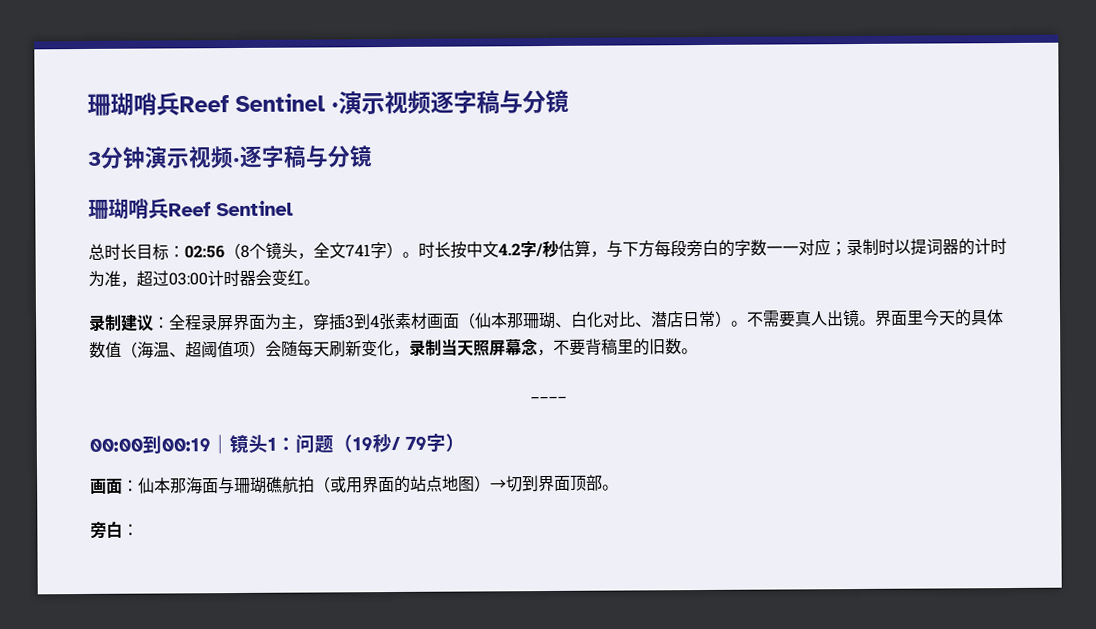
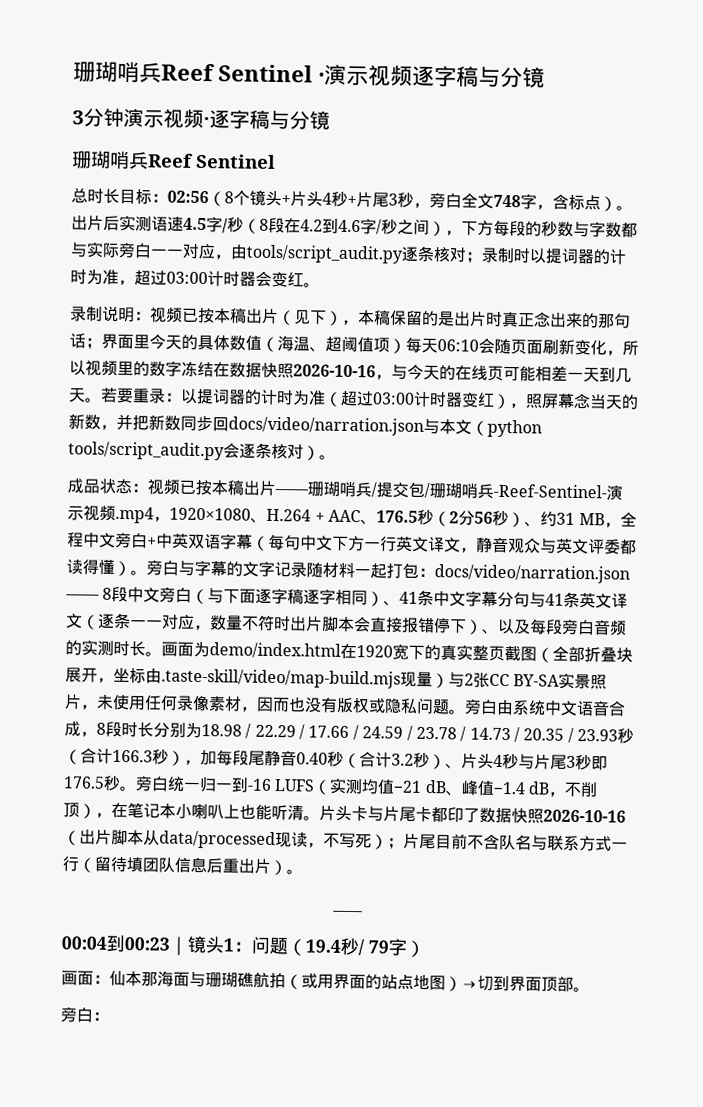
[297,238,831,260] ，全文741字）。时长按中文4.2字/秒估算，与下方每段旁白的字数一一对应 -> [281,191,633,212] [71,214,638,238] [70,241,467,264] +片头4秒+片尾3秒，旁白全文748字，含标点）。出片后实测语速4.5字/秒（8段在4.2到4.6字/秒之间），下方每段的秒数与字数都与实际旁白一一对应，由tools/script_audit.py逐条核对
[120,308,876,332] 建议：全程录屏界面为主，穿插3到4张素材画面（仙本那珊瑚、白化对比、潜店日常）。不需要真人出镜。 -> [102,305,631,329] [69,333,102,350] 说明：视频已按本稿出片（见下），本稿保留的是出片时真正念出来的那句话；
[265,338,682,358] 会随每天刷新变化，录制当天照屏幕念，不要背稿里的旧数 -> [405,337,639,356] [69,359,632,383] [68,387,639,410] [68,413,542,438] [68,441,336,461] [67,478,623,501] [67,504,637,528] [67,531,637,555] [66,559,630,584] [65,586,629,609] [65,612,627,636] [65,639,633,663] [65,667,608,690] [64,694,626,717] [64,721,634,744] [64,747,608,771] [63,775,598,798] [63,802,626,824] [63,829,628,852] [62,856,287,876] 每天06:10会随页面刷新变化，所以视频里的数字冻结在数据快照2026-10-16，与今天的在线页可能相差一天到几天。若要重录：以提词器的计时为准（超过03:00计时器变红），照屏幕念当天的新数，并把新数同步回docs/video/narration.json与本文（python tools/script_audit.py会逐条核对）。 // 成品状态：视频已按本稿出片——珊瑚哨兵/提交包/珊瑚哨兵-Reef-Sentinel-演示视频.mp4，1920×1080、H.264 + AAC、176.5秒（2分56秒）、约31 MB，全程中文旁白+中英双语字幕（每句中文下方一行英文译文，静音观众与英文评委都读得懂）。旁白与字幕的文字记录随材料一起打包：docs/video/narration.json —— 8段中文旁白（与下面逐字稿逐字相同）、41条中文字幕分句与41条英文译文（逐条一一对应，数量不符时出片脚本会直接报错停下）、以及每段旁白音频的实测时长。画面为demo/index.html在1920宽下的真实整页截图（全部折叠块展开，坐标由.taste-skill/video/map-build.mjs现量）与2张CC BY-SA实景照片，未使用任何录像素材，因而也没有版权或隐私问题。旁白由系统中文语音合成，8段时长分别为18.98 / 22.29 / 17.66 / 24.59 / 23.78 / 14.73 / 20.35 / 23.93秒（合计166.3秒），加每段尾静音0.40秒（合计3.2秒）、片头4秒与片尾3秒即176.5秒。旁白统一归一到‑16 LUFS（实测均值−21 dB、峰值−1.4 dB，不削顶），在笔记本小喇叭上也能听清。片头卡与片尾卡都印了数据快照2026-10-16（出片脚本从data/processed现读，不写死）；片尾目前不含队名与联系方式一行（留待填团队信息后重出片）
[89,435,211,454] 00:00到00:19 -> [61,934,170,953] 00:04到00:23
[352,437,373,451] 19 -> [305,939,341,953] 19.4

